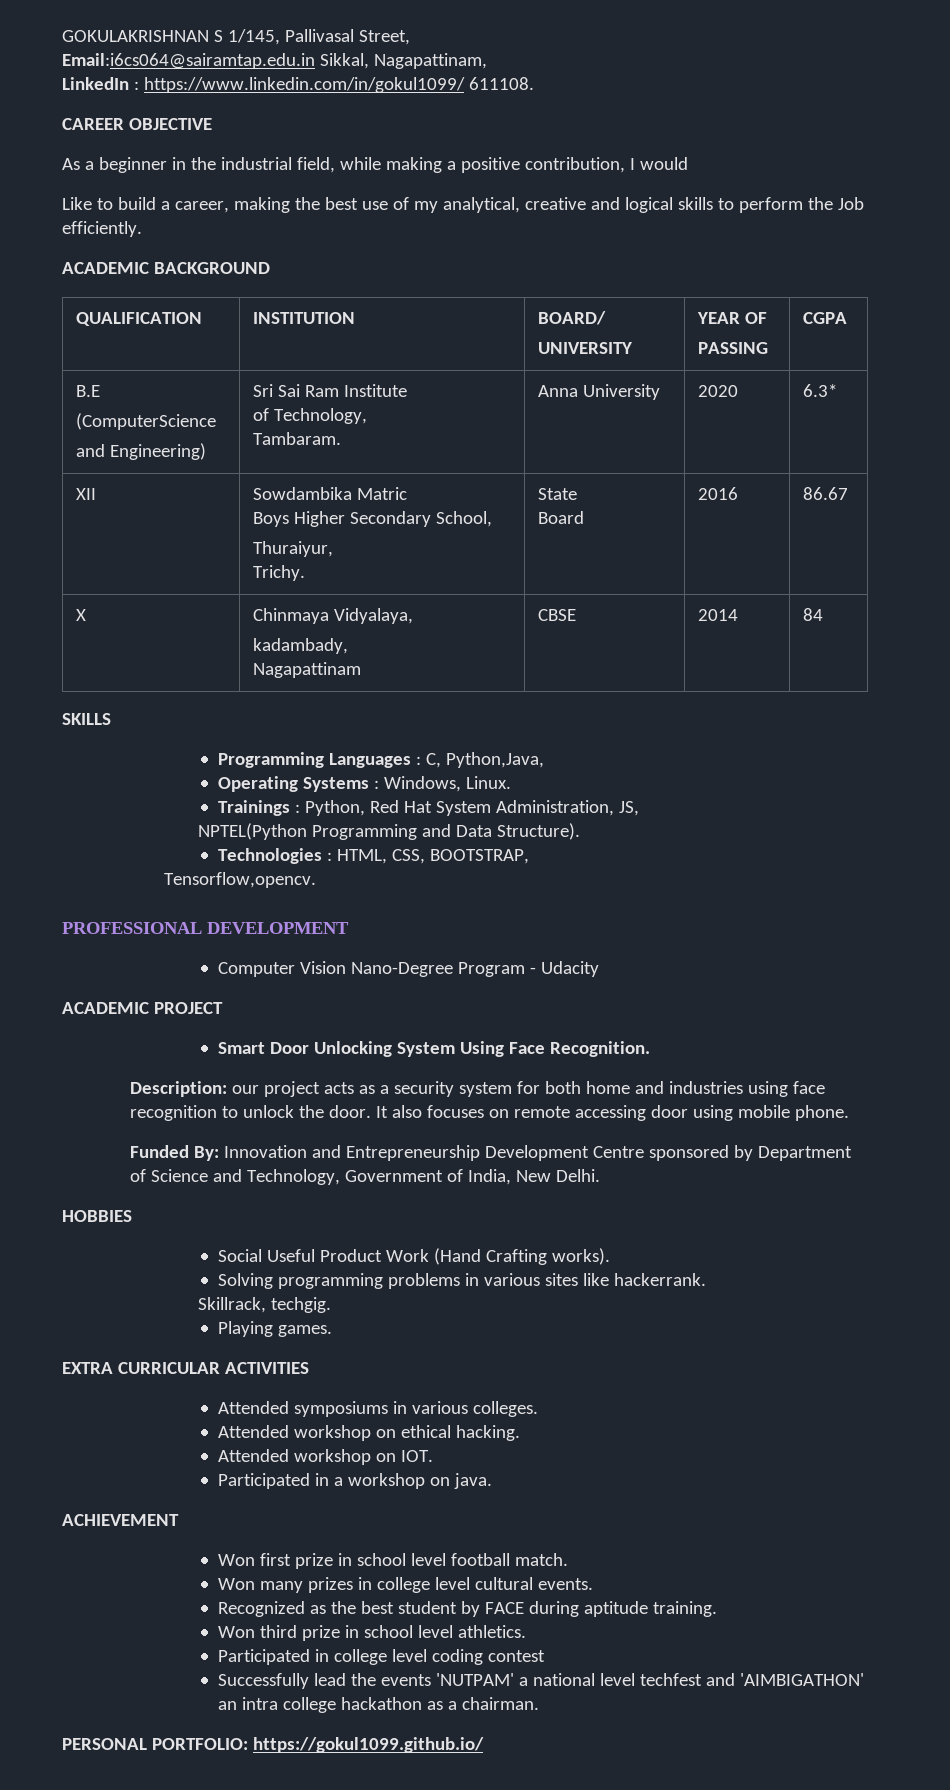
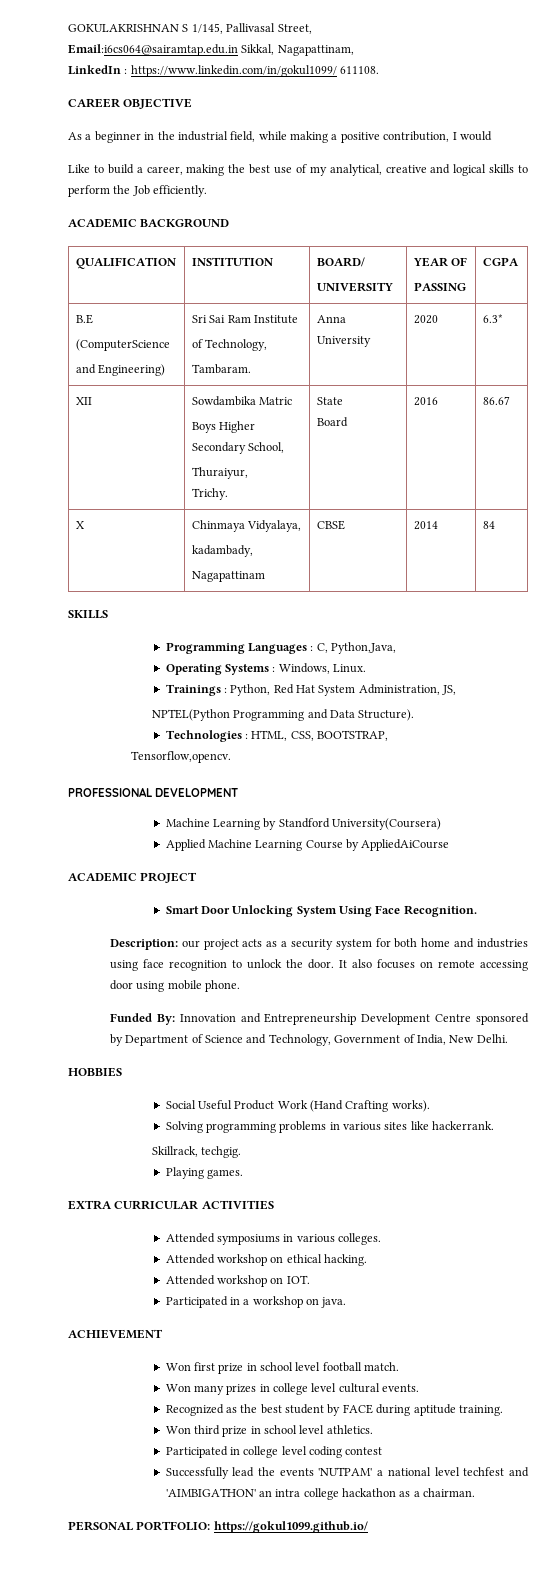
[218,961,600,977] Computer Vision Nano-Degree Program - Udacity -> [165,818,442,830] [165,839,450,851] Machine Learning by Standford University(Coursera) // Applied Machine Learning Course by AppliedAiCourse

